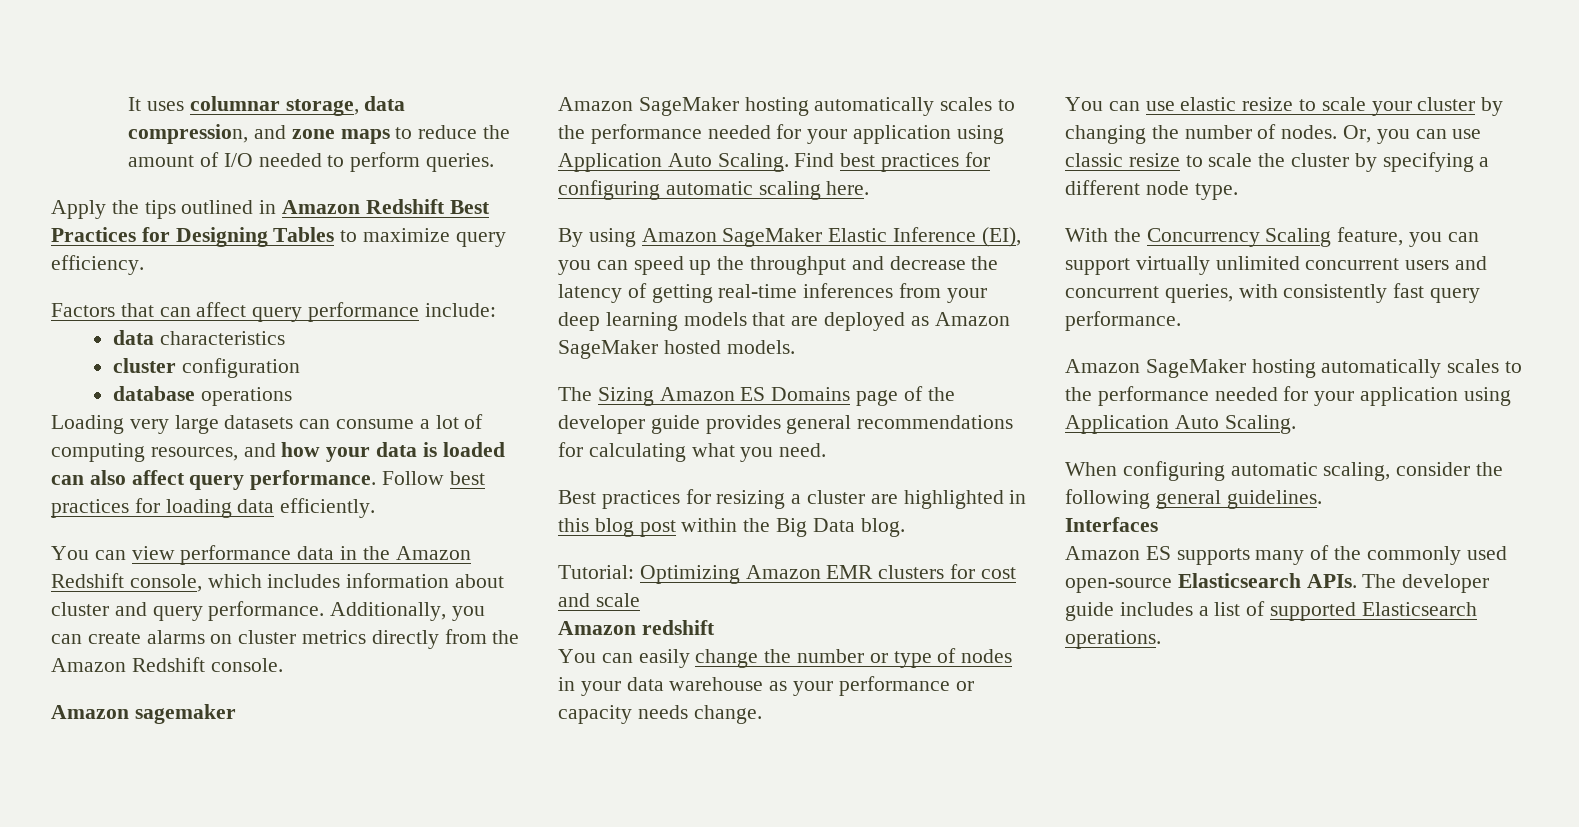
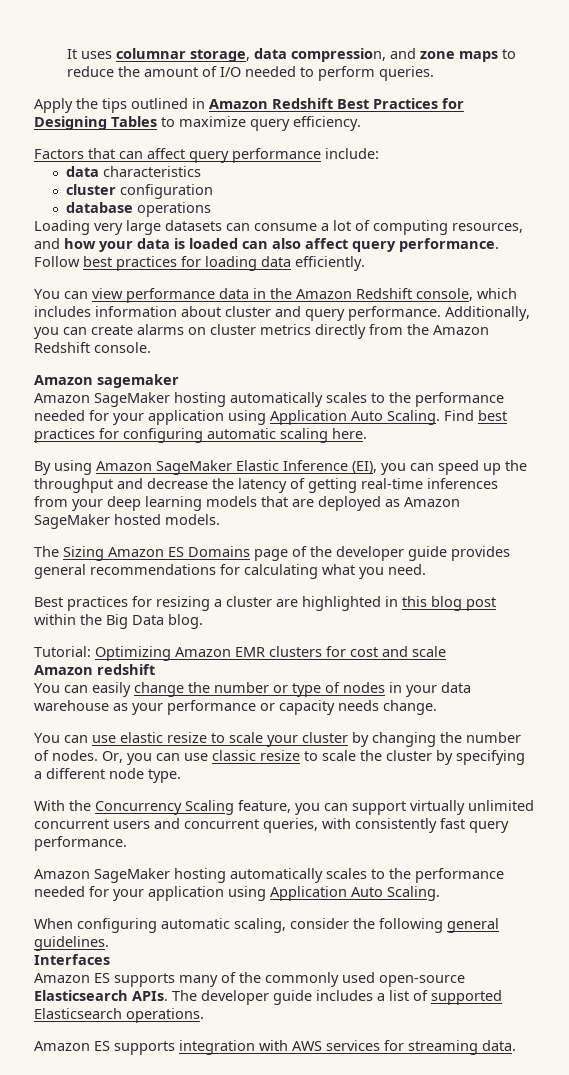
(1161, 639) none -> [34,1040,516,1055] // Amazon ES supports integration with AWS services for streaming data.

